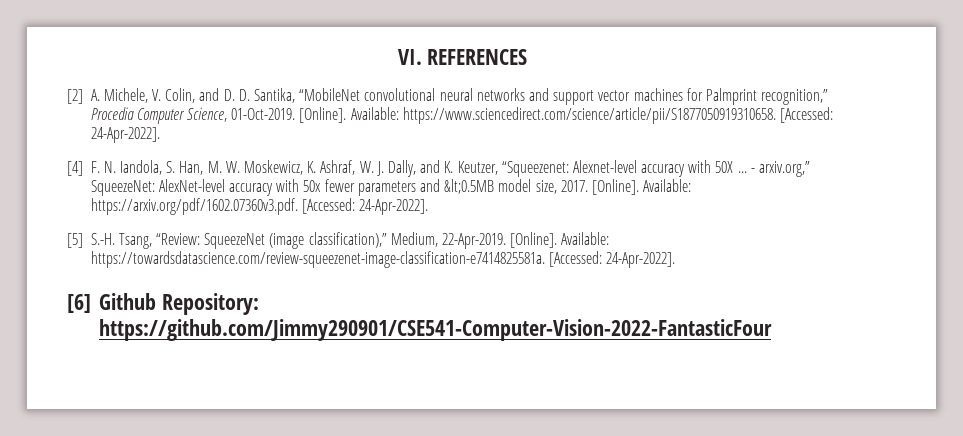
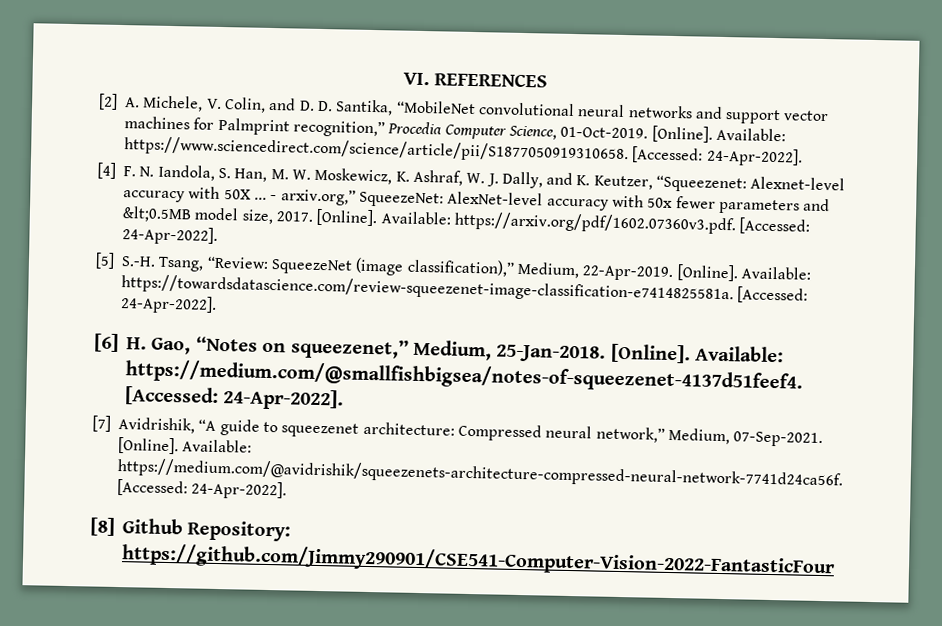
(91, 303) none -> [126,336,785,364] [125,359,803,394] [125,386,345,411] [92,415,824,448] [118,437,253,455] [117,458,843,490] [117,479,288,500] [90,517,115,536] H. Gao, “Notes on squeezenet,” Medium, 25-Jan-2018. [Online]. Available: https://medium.com/@smallfishbigsea/notes-of-squeezenet-4137d51feef4. [Accessed: 24-Apr-2022]. // [7] Avidrishik, “A guide to squeezenet architecture: Compressed neural network,” Medium, 07-Sep-2021. [Online]. Available: https://medium.com/@avidrishik/squeezenets-architecture-compressed-neural-network-7741d24ca56f. [Accessed: 24-Apr-2022]. // [8]

